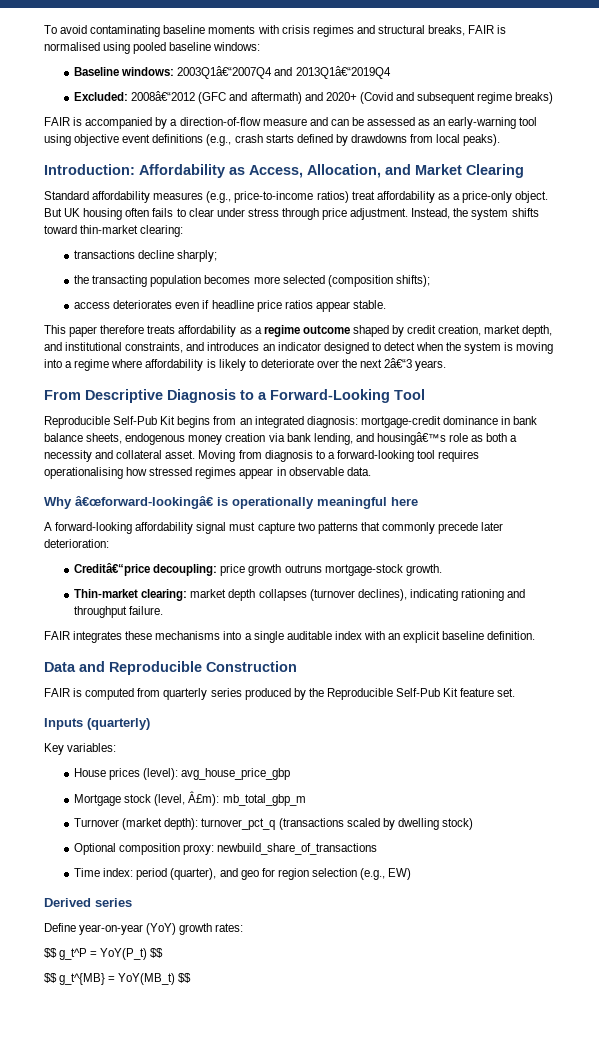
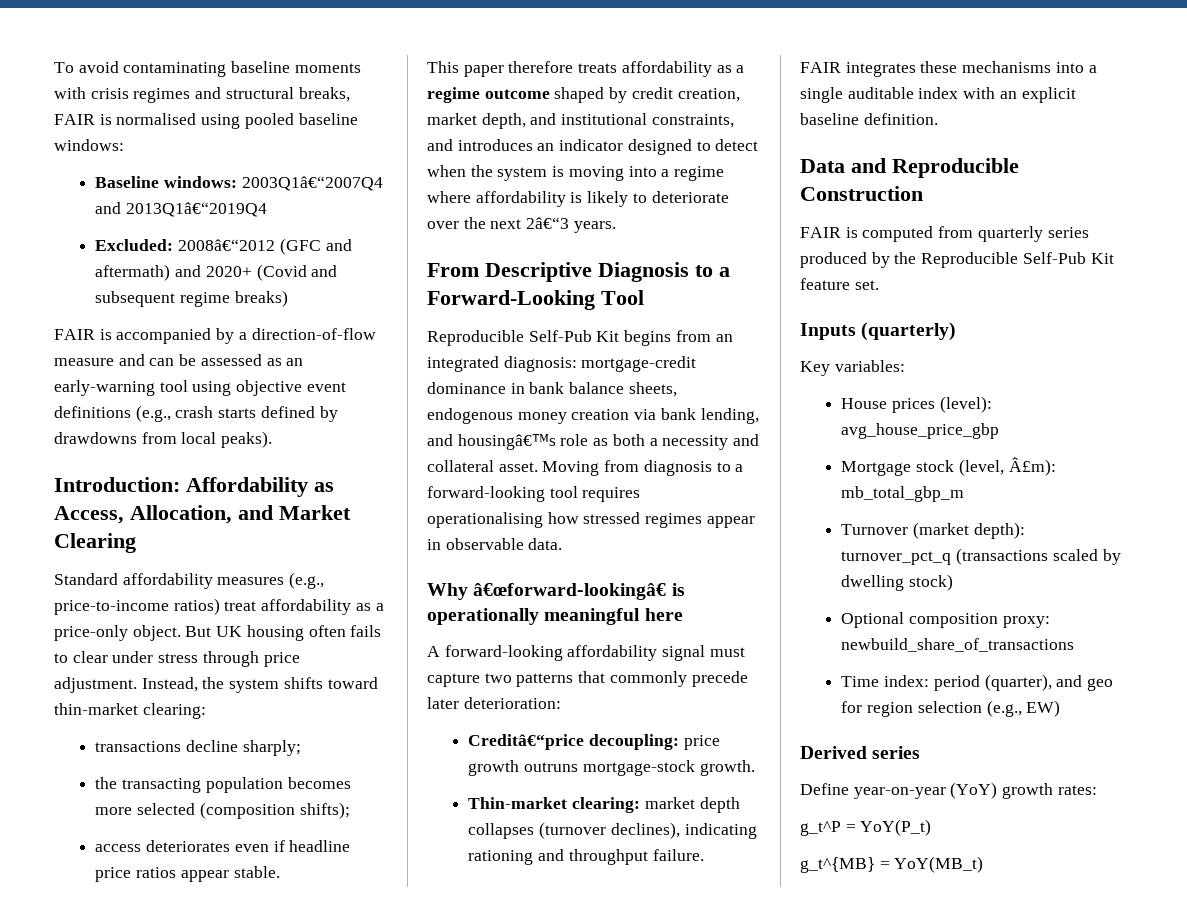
[44,948,57,958] $$ -> (1097, 790) none
[150,948,164,958] [44,973,57,983] $$ // $$ -> (932, 827) //
[178,973,192,983] $$ -> (984, 864) none

